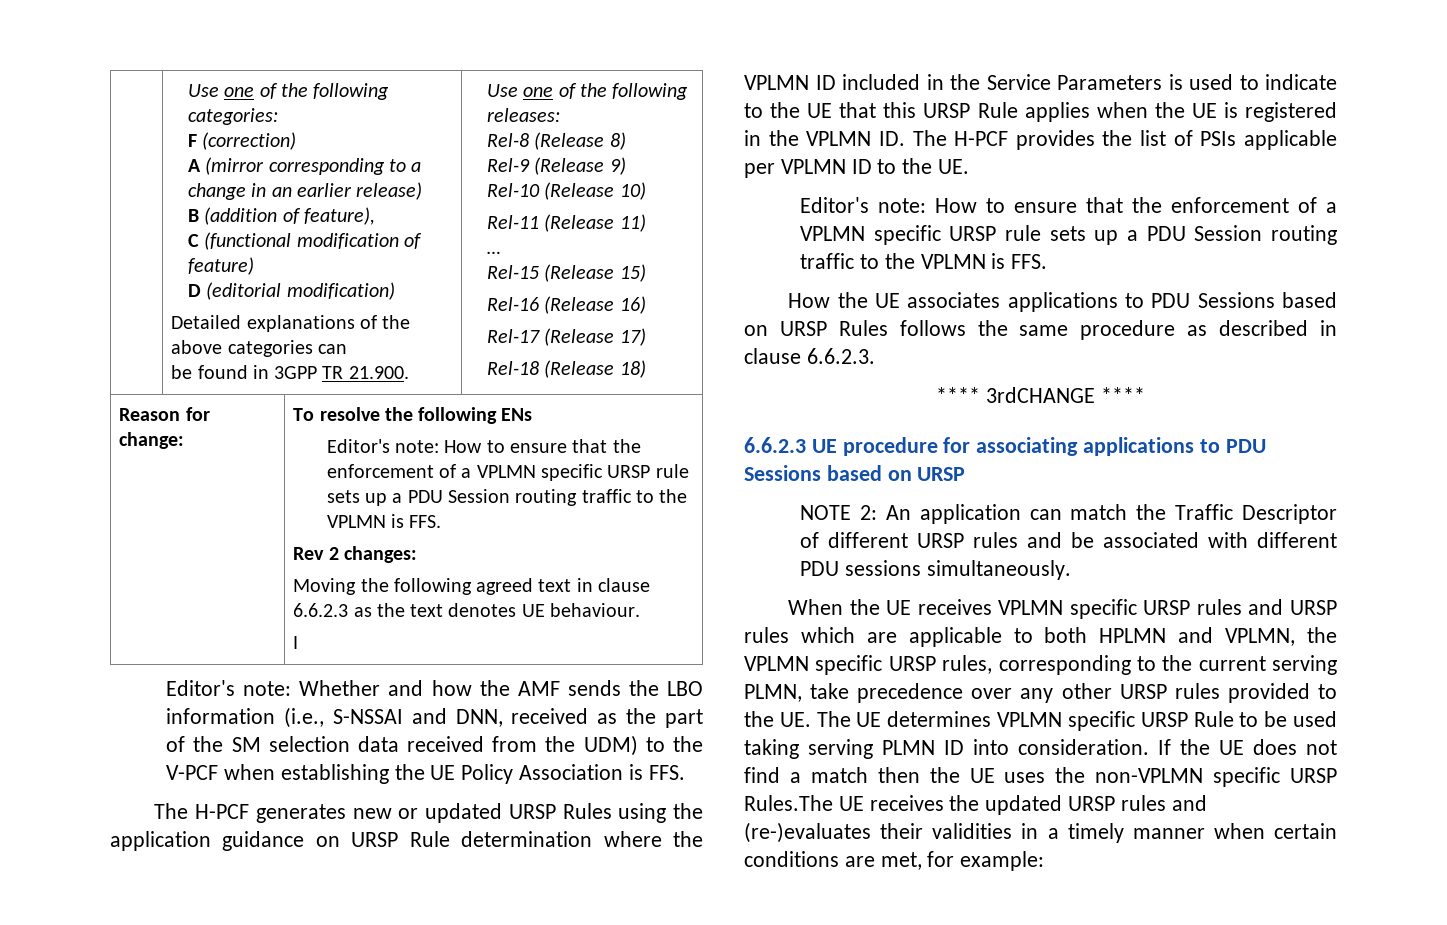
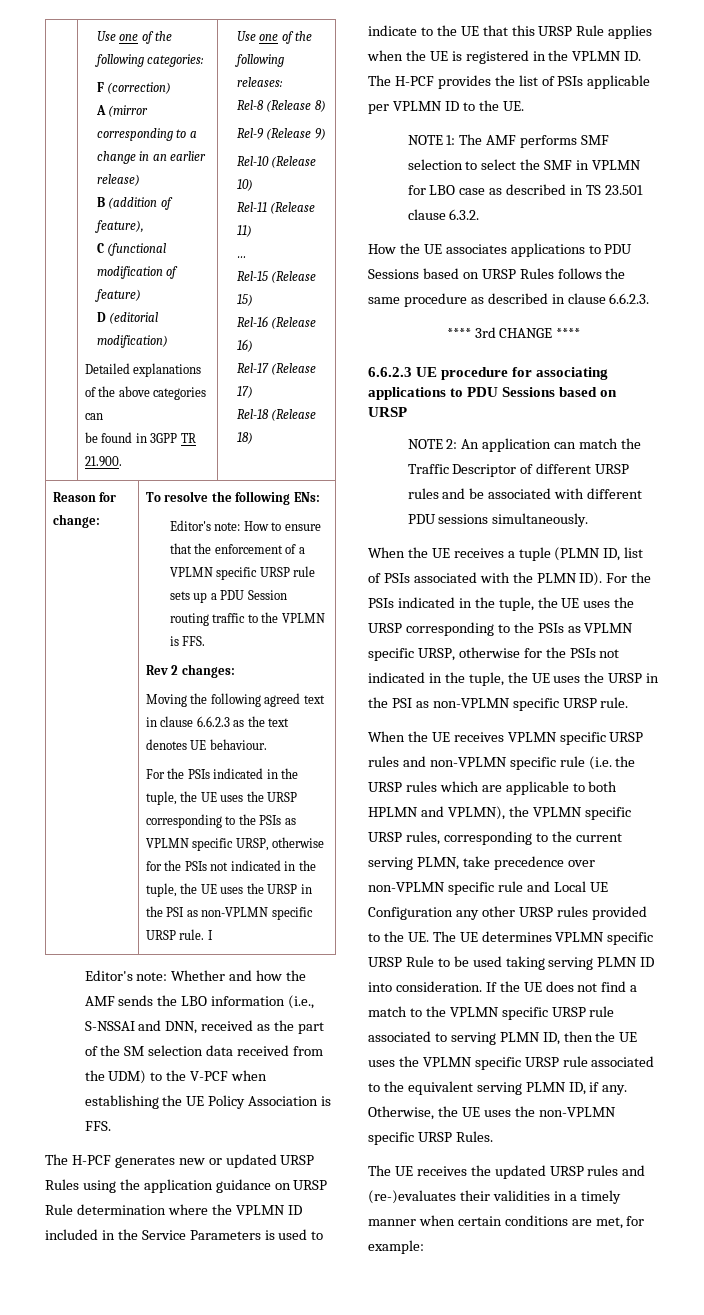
[501,408,533,421] ENs -> [293,492,320,502] ENs:
(640, 610) none -> [145,768,299,779] [145,791,298,805] [145,814,296,828] [145,837,325,851] [145,860,316,871] [145,883,312,897] [145,906,313,920] [145,929,205,940] For the PSIs indicated in the tuple, the UE uses the URSP corresponding to the PSIs as VPLMN specific URSP, otherwise for the PSIs not indicated in the tuple, the UE uses the URSP in the PSI as non-VPLMN specific URSP rule.
[800,197,1337,213] [800,225,1337,245] [800,253,1048,269] Editor's note: How to ensure that the enforcement of a VPLMN specific URSP rule sets up a PDU Session routing traffic to the VPLMN is FFS. -> [407,134,610,148] [407,159,642,170] [407,184,643,195] [407,209,480,220] NOTE 1: The AMF performs SMF selection to select the SMF in VPLMN for LBO case as described in TS 23.501 clause 6.3.2.
[986,387,1095,403] 3rdCHANGE -> [474,327,553,338] 3rd CHANGE
(1071, 570) none -> [368,547,644,561] [368,572,652,586] [368,597,635,611] [368,622,634,636] [368,647,620,661] [368,672,660,686] [368,697,629,711] // When the UE receives a tuple (PLMN ID, list of PSIs associated with the PLMN ID). For the PSIs indicated in the tuple, the UE uses the URSP corresponding to the PSIs as VPLMN specific URSP, otherwise for the PSIs not indicated in the tuple, the UE uses the URSP in the PSI as non-VPLMN specific URSP rule.
(1284, 607) none -> [429,756,636,770] non-VPLMN specific rule (i.e. the
[1225,628,1296,646] VPLMN, -> [447,806,505,820] VPLMN),
(1013, 693) none -> [368,881,608,895] [368,907,453,920] non-VPLMN specific rule and Local UE Configuration
(868, 775) none -> [409,1006,615,1020] [368,1031,560,1045] to the VPLMN specific URSP rule associated to serving PLMN ID,
[1095,767,1337,787] [744,795,833,811] non-VPLMN specific URSP Rules.The -> [422,1056,655,1070] [368,1081,628,1095] [368,1106,616,1120] [368,1131,493,1145] [368,1165,391,1176] VPLMN specific URSP rule associated to the equivalent serving PLMN ID, if any. Otherwise, the UE uses the non-VPLMN specific URSP Rules. // The

